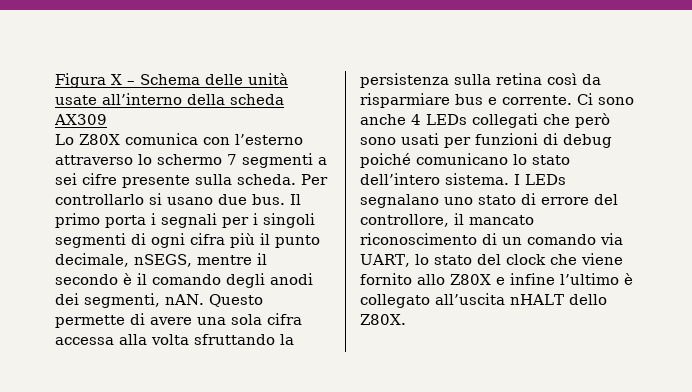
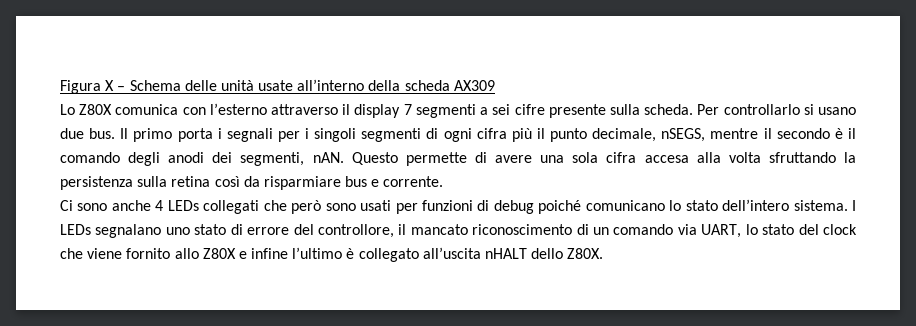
[138,154,222,165] lo schermo -> [342,104,401,118] il display
[55,337,114,345] accessa -> [644,155,689,163] accesa
(572, 100) none -> (444, 181) //

